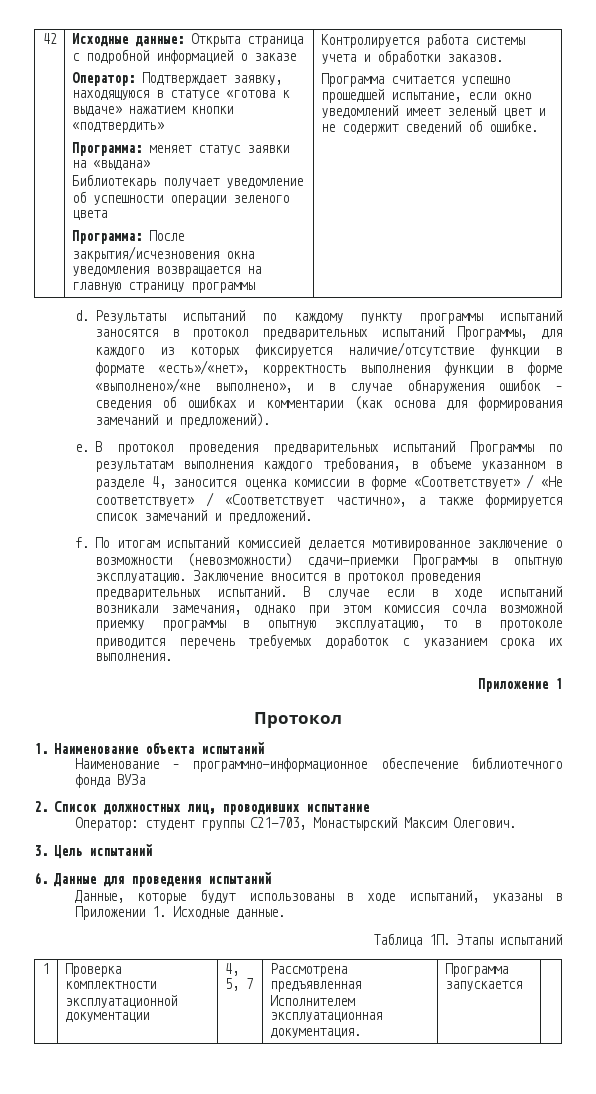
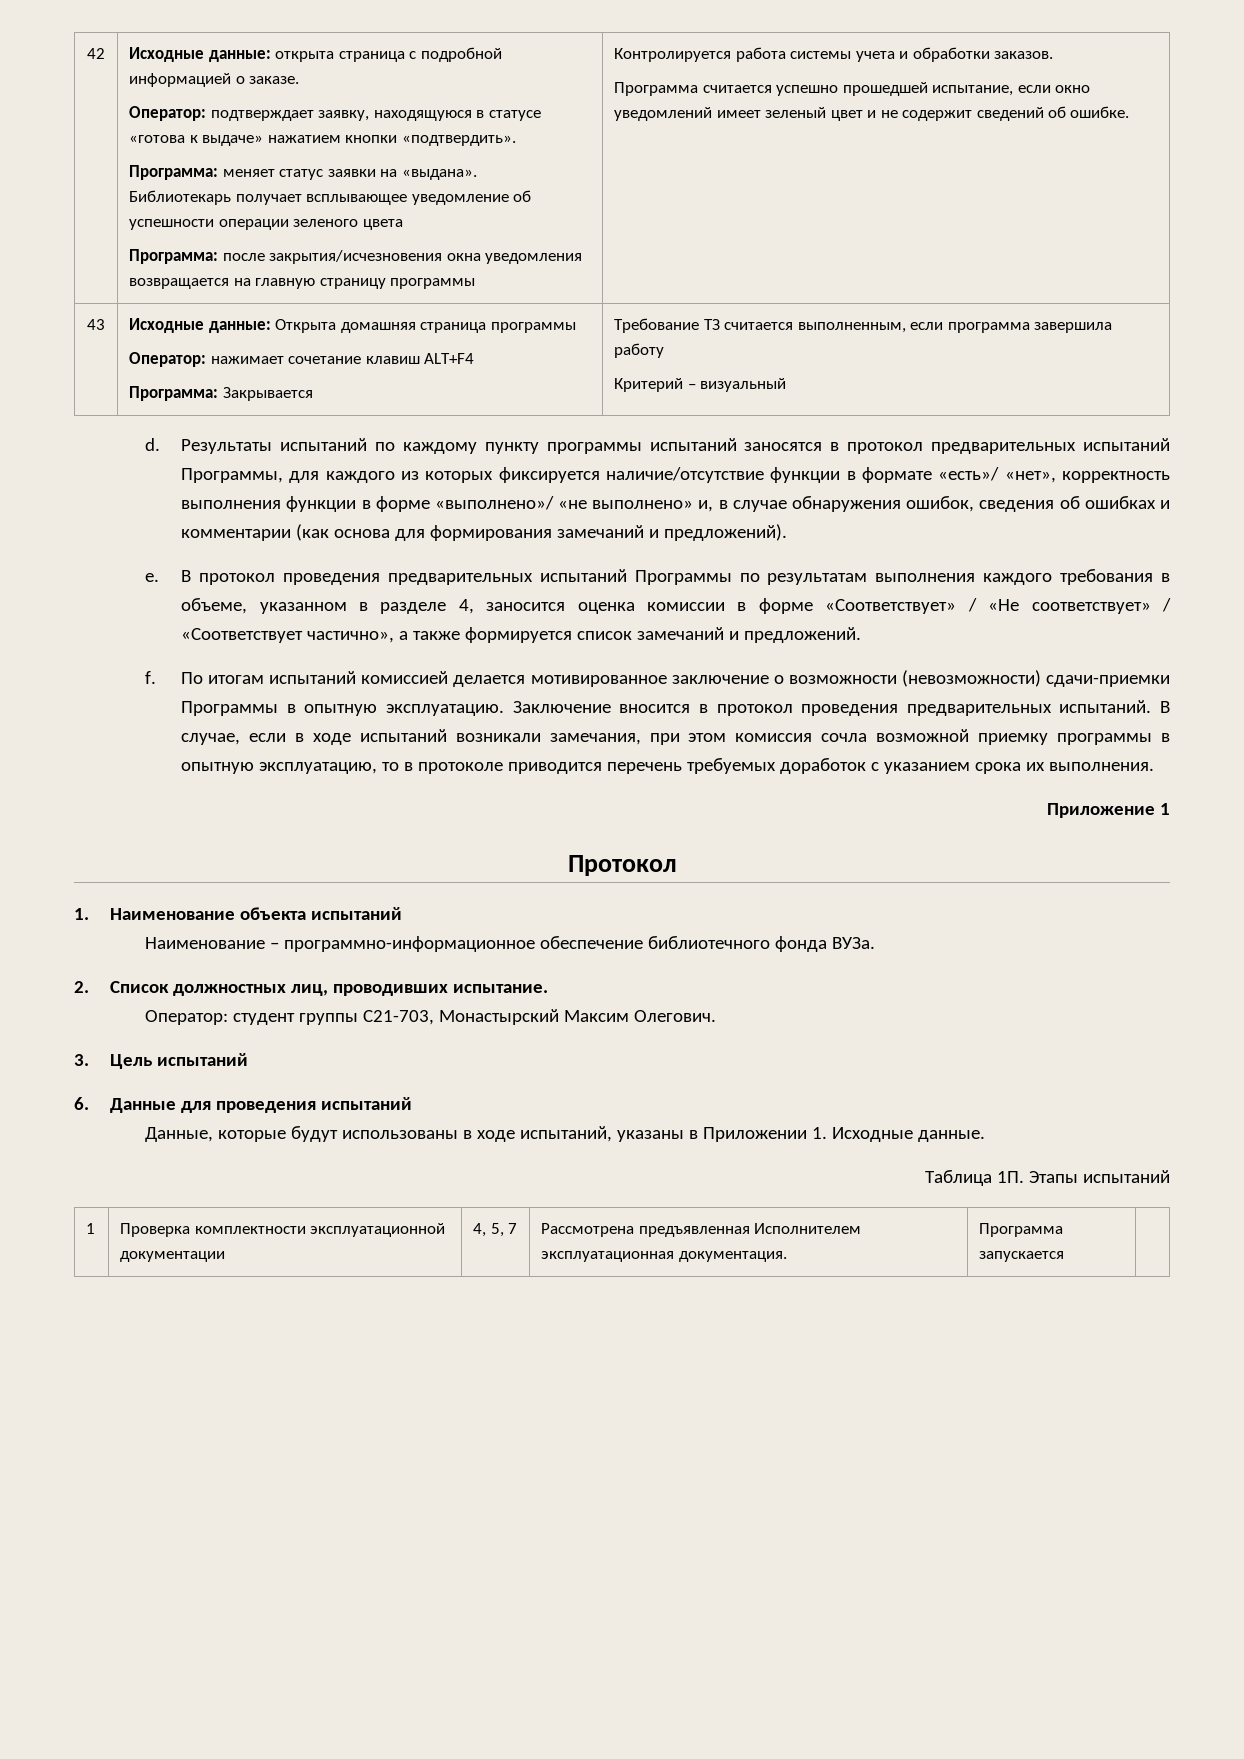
[190,33,240,47] Открыта -> [275,51,335,62] открыта
[253,53,296,61] [71,72,227,86] заказе // Оператор: Подтверждает -> [249,76,300,84] [129,106,314,121] заказе. // Оператор: подтверждает
[71,122,164,133] «подтвердить» -> [401,135,516,146] «подтвердить».
[92,160,150,170] «выдана» -> [401,169,477,180] «выдана».
(220, 183) none -> [306,194,408,205] всплывающее
[148,230,184,241] После -> [222,253,265,261] после
(538, 126) none -> [87,319,105,330] [129,318,576,333] [129,352,475,367] [129,386,313,401] [614,318,1113,333] [614,343,665,358] [614,378,787,392] // 43 | Исходные данные: Открыта домашняя страница программы // Оператор: нажимает сочетание клавиш ALT+F4 // Программа: Закрывается | Требование ТЗ считается выполненным, если программа завершила работу // Критерий – визуальный
[157,360,249,375] «есть»/«нет», -> [938,467,1056,483] «есть»/ «нет»,
[95,378,314,393] «выполнено»/«не выполнено», и -> [434,496,714,512] «выполнено»/ «не выполнено» и,
[498,379,563,391] ошибок – -> [906,496,975,512] ошибок,
[323,457,471,472] требования, в объеме -> [1060,569,1170,585] [181,598,248,614] требования в объеме,
[327,589,370,599] случае -> [181,733,241,745] случае,
[253,605,296,615] однако -> (641, 739) none
[116,774,145,785] ВУЗа -> [832,937,876,949] ВУЗа.
[306,804,370,812] испытание -> [452,984,548,993] испытание.

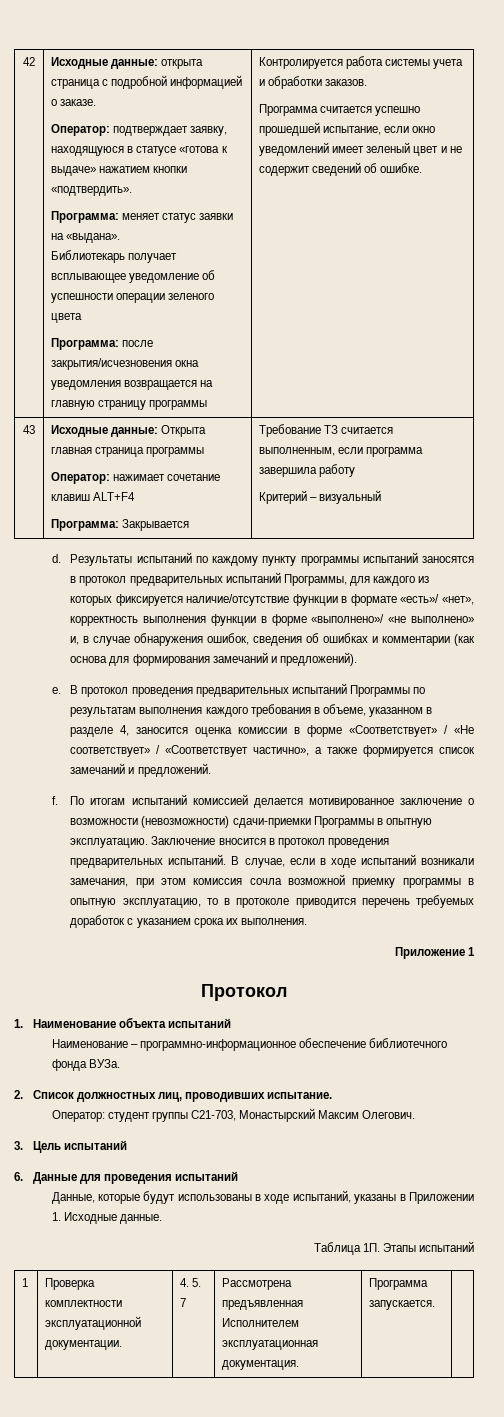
[340,322,416,333] домашняя -> [51,447,93,454] главная
[120,1251,226,1262] [473,1223,504,1237] документации | 4, 5, -> [45,1340,123,1350] [180,1278,202,1287] документации. | 4. 5.
[979,1251,1065,1262] запускается -> [369,1300,436,1310] запускается.

